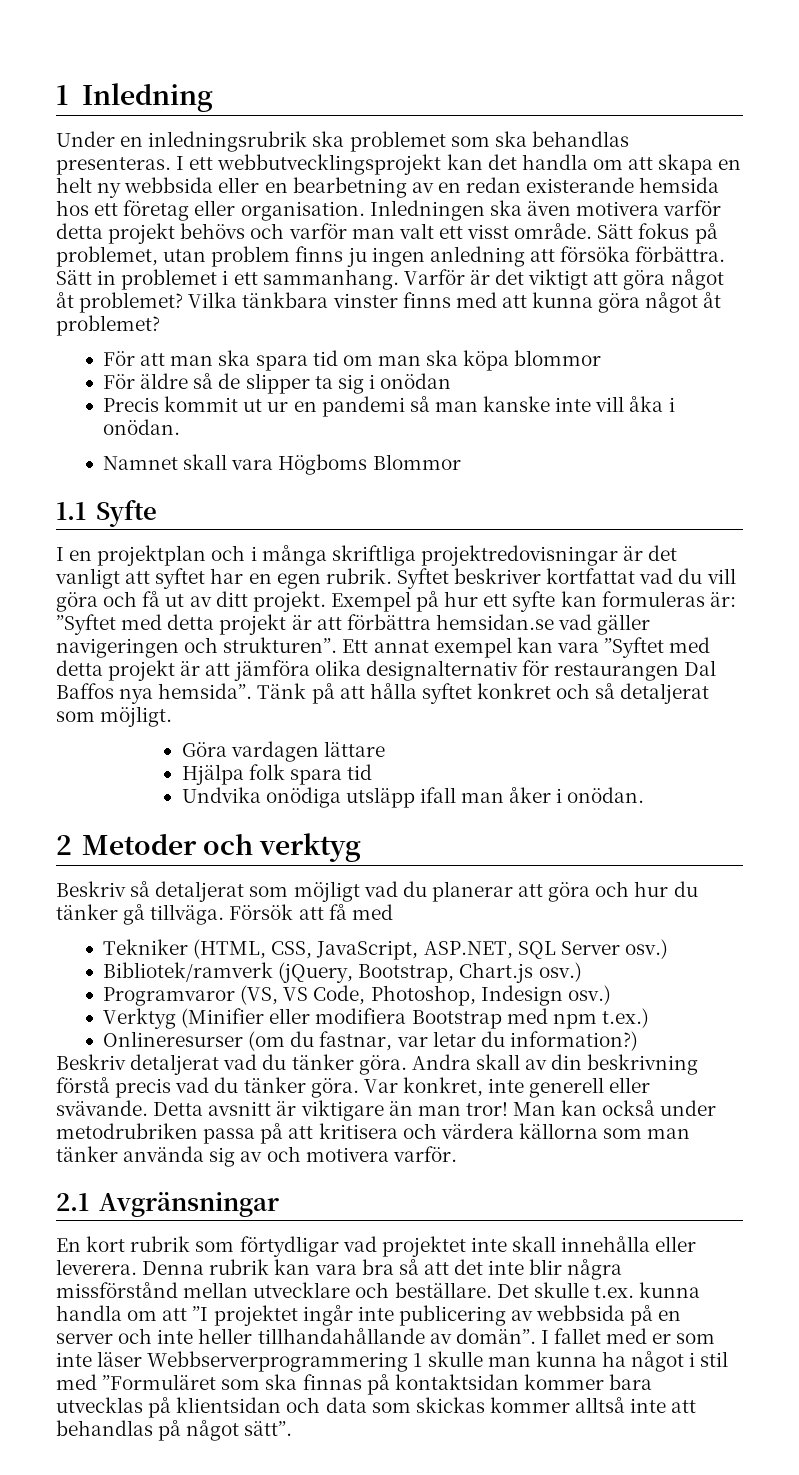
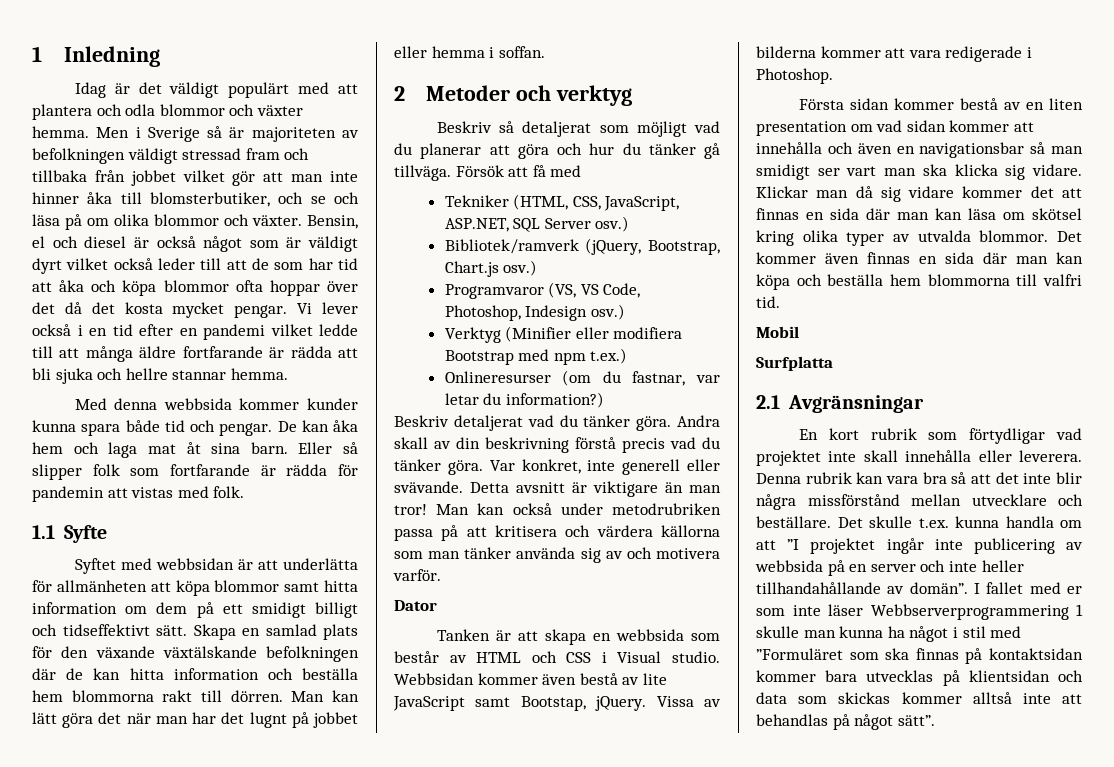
[56,131,629,152] [56,154,742,175] [56,177,720,198] [56,200,722,221] [56,223,718,244] [56,246,726,267] [56,269,724,290] [56,292,722,313] [56,315,160,336] [103,350,602,371] [103,373,452,394] [103,396,675,417] [103,419,181,435] [103,454,461,475] [56,499,157,527] [56,545,678,566] [55,568,736,589] [56,591,736,612] [56,614,651,635] [56,637,711,658] [56,660,717,681] [56,683,710,704] [56,706,173,727] [181,741,385,762] [181,764,372,785] [181,787,645,808] Under en inledningsrubrik ska problemet som ska behandlas presenteras. I ett webbutvecklingsprojekt kan det handla om att skapa en helt ny webbsida eller en bearbetning av en redan existerande hemsida hos ett företag eller organisation. Inledningen ska även motivera varför detta projekt behövs och varför man valt ett visst område. Sätt fokus på problemet, utan problem finns ju ingen anledning att försöka förbättra. Sätt in problemet i ett sammanhang. Varför är det viktigt att göra något åt problemet? Vilka tänkbara vinster finns med att kunna göra något åt problemet? // För att man ska spara tid om man ska köpa blommor // För äldre så de slipper ta sig i onödan // Precis kommit ut ur en pandemi så man kanske inte vill åka i onödan. // Namnet skall vara Högboms Blommor // 1.1 Syfte // I en projektplan och i många skriftliga projektredovisningar är det vanligt att syftet har en egen rubrik. Syftet beskriver kortfattat vad du vill göra och få ut av ditt projekt. Exempel på hur ett syfte kan formuleras är: ”Syftet med detta projekt är att förbättra hemsidan.se vad gäller navigeringen och strukturen”. Ett annat exempel kan vara ”Syftet med detta projekt är att jämföra olika designalternativ för restaurangen Dal Baffos nya hemsida”. Tänk på att hålla syftet konkret och så detaljerat som möjligt. // Göra vardagen lättare // Hjälpa folk spara tid // Undvika onödiga utsläpp ifall man åker i onödan. -> [74,82,358,98] [32,104,303,120] [32,126,359,142] [32,148,310,164] [32,170,358,186] [32,192,359,207] [32,214,358,230] [32,236,358,252] [32,258,358,274] [32,280,358,296] [32,302,358,318] [32,324,358,340] [32,346,358,362] [32,368,288,384] [74,398,359,410] [32,420,358,436] [32,442,358,458] [32,464,358,480] [32,486,245,502] [32,525,107,543] [74,558,358,574] [32,580,358,596] [32,602,358,618] [32,624,358,640] [32,646,359,662] [32,668,358,680] [32,690,359,702] [32,712,358,728] [394,46,545,58] Idag är det väldigt populärt med att plantera och odla blommor och växter hemma. Men i Sverige så är majoriteten av befolkningen väldigt stressad fram och tillbaka från jobbet vilket gör att man inte hinner åka till blomsterbutiker, och se och läsa på om olika blommor och växter. Bensin, el och diesel är också något som är väldigt dyrt vilket också leder till att de som har tid att åka och köpa blommor ofta hoppar över det då det kosta mycket pengar. Vi lever också i en tid efter en pandemi vilket ledde till att många äldre fortfarande är rädda att bli sjuka och hellre stannar hemma. // Med denna webbsida kommer kunder kunna spara både tid och pengar. De kan åka hem och laga mat åt sina barn. Eller så slipper folk som fortfarande är rädda för pandemin att vistas med folk. // 1.1 Syfte // Syftet med webbsidan är att underlätta för allmänheten att köpa blommor samt hitta information om dem på ett smidigt billigt och tidseffektivt sätt. Skapa en samlad plats för den växande växtälskande befolkningen där de kan hitta information och beställa hem blommorna rakt till dörren. Man kan lätt göra det när man har det lugnt på jobbet eller hemma i soffan.
(457, 1154) none -> [394,600,437,611] [436,629,720,645] [394,651,720,663] [394,673,667,685] [393,696,721,711] [756,46,1032,62] [756,68,833,84] [798,98,1083,110] [756,120,1034,136] [756,142,1083,158] [756,164,1082,180] [756,186,1082,202] [756,208,1082,220] [756,230,1082,246] [756,252,1083,264] [756,274,1082,290] [756,296,780,308] [756,326,799,338] [756,356,833,371] // Dator // Tanken är att skapa en webbsida som består av HTML och CSS i Visual studio. Webbsidan kommer även bestå av lite JavaScript samt Bootstap, jQuery. Vissa av bilderna kommer att vara redigerade i Photoshop. // Första sidan kommer bestå av en liten presentation om vad sidan kommer att innehålla och även en navigationsbar så man smidigt ser vart man ska klicka sig vidare. Klickar man då sig vidare kommer det att finnas en sida där man kan läsa om skötsel kring olika typer av utvalda blommor. Det kommer även finnas en sida där man kan köpa och beställa hem blommorna till valfri tid. // Mobil // Surfplatta

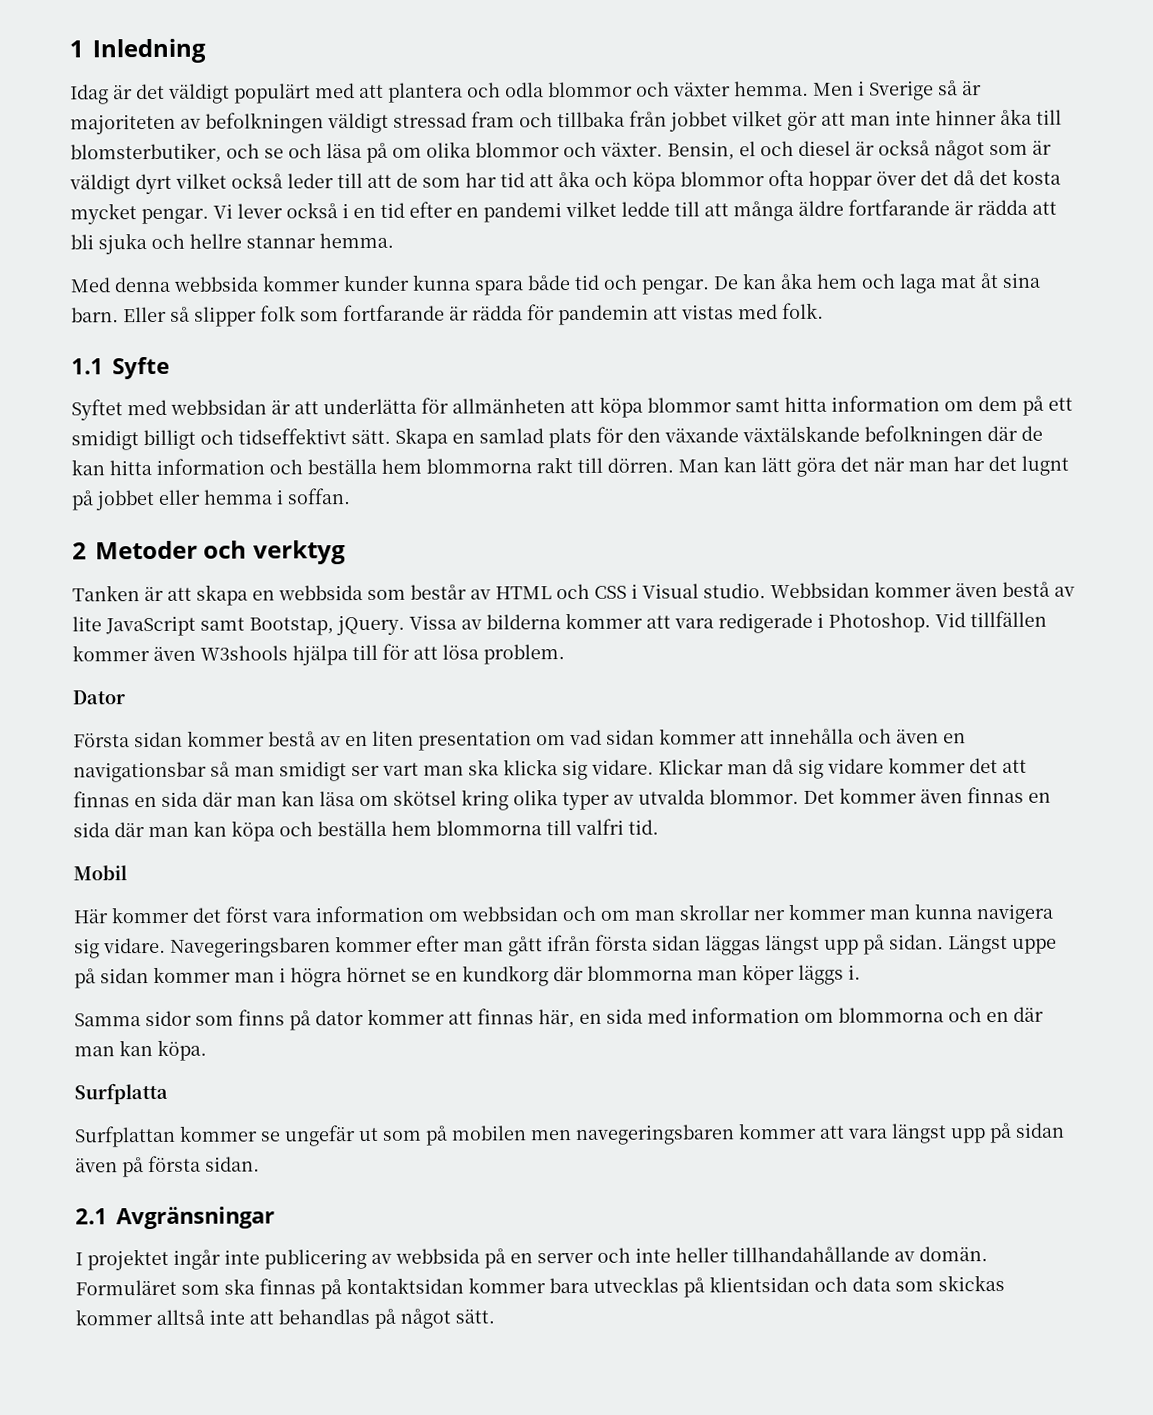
[436,121,720,137] [394,143,720,159] [394,165,582,181] [444,194,680,211] [444,216,630,232] [444,238,720,255] [444,260,538,277] [444,282,641,299] [444,304,625,321] [444,326,683,343] [444,348,628,365] [444,370,720,386] [444,392,604,408] [394,415,720,431] [394,437,720,453] [394,459,720,475] [394,481,721,497] [394,503,721,515] [394,525,720,541] [394,547,720,563] [393,569,441,581] [394,600,437,611] // Beskriv så detaljerat som möjligt vad du planerar att göra och hur du tänker gå tillväga. Försök att få med // Tekniker (HTML, CSS, JavaScript, ASP.NET, SQL Server osv.) // Bibliotek/ramverk (jQuery, Bootstrap, Chart.js osv.) // Programvaror (VS, VS Code, Photoshop, Indesign osv.) // Verktyg (Minifier eller modifiera Bootstrap med npm t.ex.) // Onlineresurser (om du fastnar, var letar du information?) // Beskriv detaljerat vad du tänker göra. Andra skall av din beskrivning förstå precis vad du tänker göra. Var konkret, inte generell eller svävande. Detta avsnitt är viktigare än man tror! Man kan också under metodrubriken passa på att kritisera och värdera källorna som man tänker använda sig av och motivera varför. // Dator -> (346, 552) none
(833, 76) none -> [935,610,1047,628] [72,643,565,666] [72,690,125,705] Vid tillfällen kommer även W3shools hjälpa till för att lösa problem. // Dator
[756,356,833,371] [756,395,924,413] [798,428,1082,444] [756,450,1082,466] [756,472,1082,484] [756,494,1083,510] [756,516,1082,528] [756,539,800,550] Surfplatta // 2.1 Avgränsningar // En kort rubrik som förtydligar vad projektet inte skall innehålla eller leverera. Denna rubrik kan vara bra så att det inte blir några missförstånd mellan utvecklare och beställare. Det skulle t.ex. kunna handla om att ”I -> [73,903,1054,925] [74,934,1057,959] [74,963,861,989] [74,1006,1044,1031] [74,1039,207,1061] [74,1082,168,1105] [74,1122,1065,1148] [75,1155,260,1178] [75,1206,275,1230] [75,1252,83,1266] Här kommer det först vara information om webbsidan och om man skrollar ner kommer man kunna navigera sig vidare. Navegeringsbaren kommer efter man gått ifrån första sidan läggas längst upp på sidan. Längst uppe på sidan kommer man i högra hörnet se en kundkorg där blommorna man köper läggs i. // Samma sidor som finns på dator kommer att finnas här, en sida med information om blommorna och en där man kan köpa. // Surfplatta // Surfplattan kommer se ungefär ut som på mobilen men navegeringsbaren kommer att vara längst upp på sidan även på första sidan. // 2.1 Avgränsningar // I
[909,582,1082,594] [756,604,1083,620] [756,626,1022,642] [756,648,843,660] domän”. I fallet med er som inte läser Webbserverprogrammering 1 skulle man kunna ha något i stil med ”Formuläret -> [919,1246,988,1262] [75,1279,177,1296] domän. Formuläret
[897,715,935,726] sätt”. -> [455,1309,495,1324] sätt.

